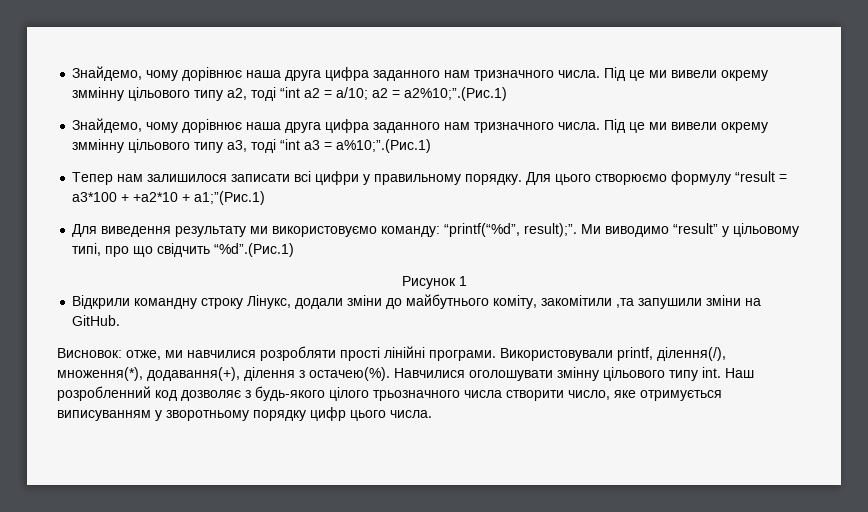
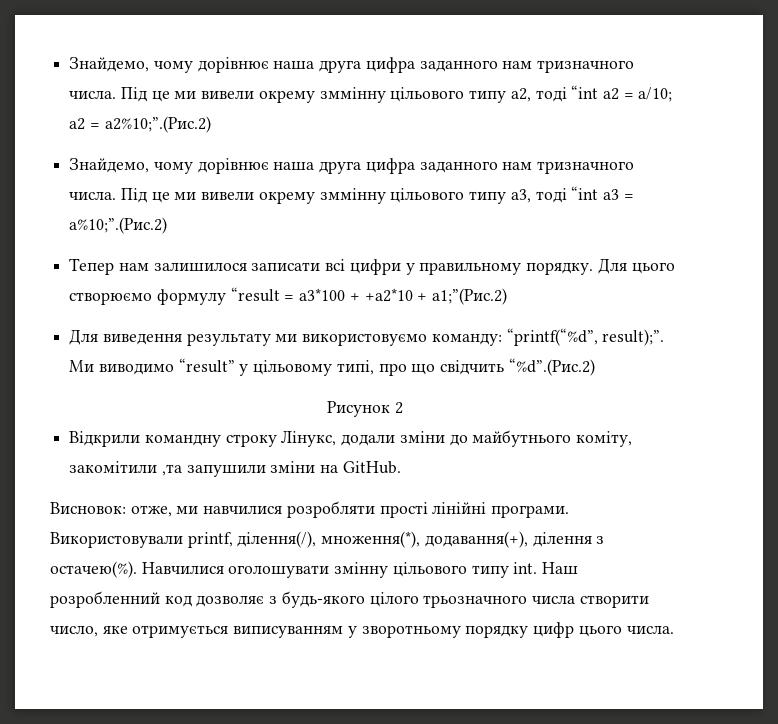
[404,87,508,101] a2%10;”.(Рис.1) -> [104,116,211,133] a2%10;”.(Рис.2)
[336,139,432,153] a%10;”.(Рис.1) -> [69,217,168,234] a%10;”.(Рис.2)
[194,191,266,205] a1;”(Рис.1) -> [432,288,508,305] a1;”(Рис.2)
[214,243,295,257] “%d”.(Рис.1) -> [508,358,595,376] “%d”.(Рис.2)
[458,276,467,286] 1 -> [394,402,403,414] 2

